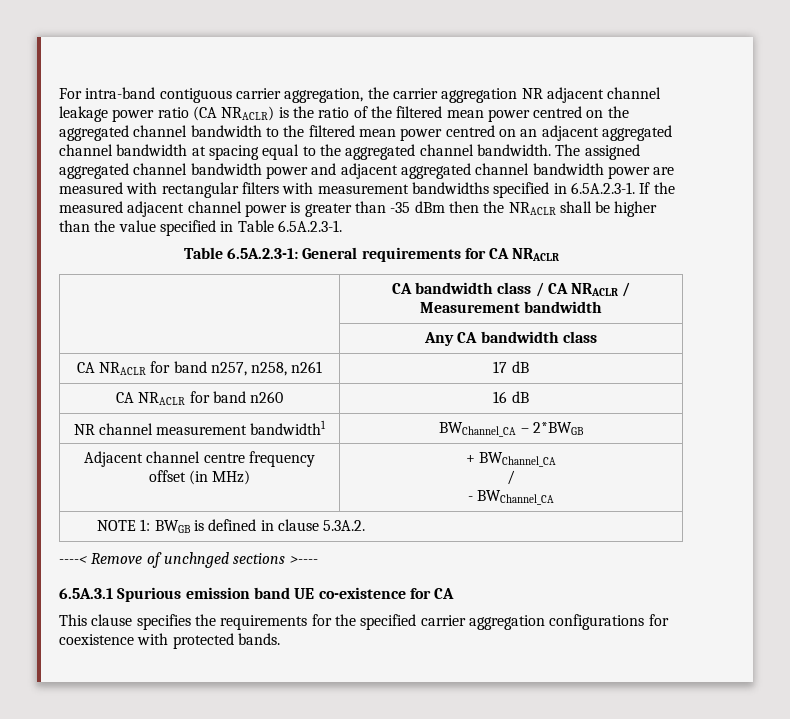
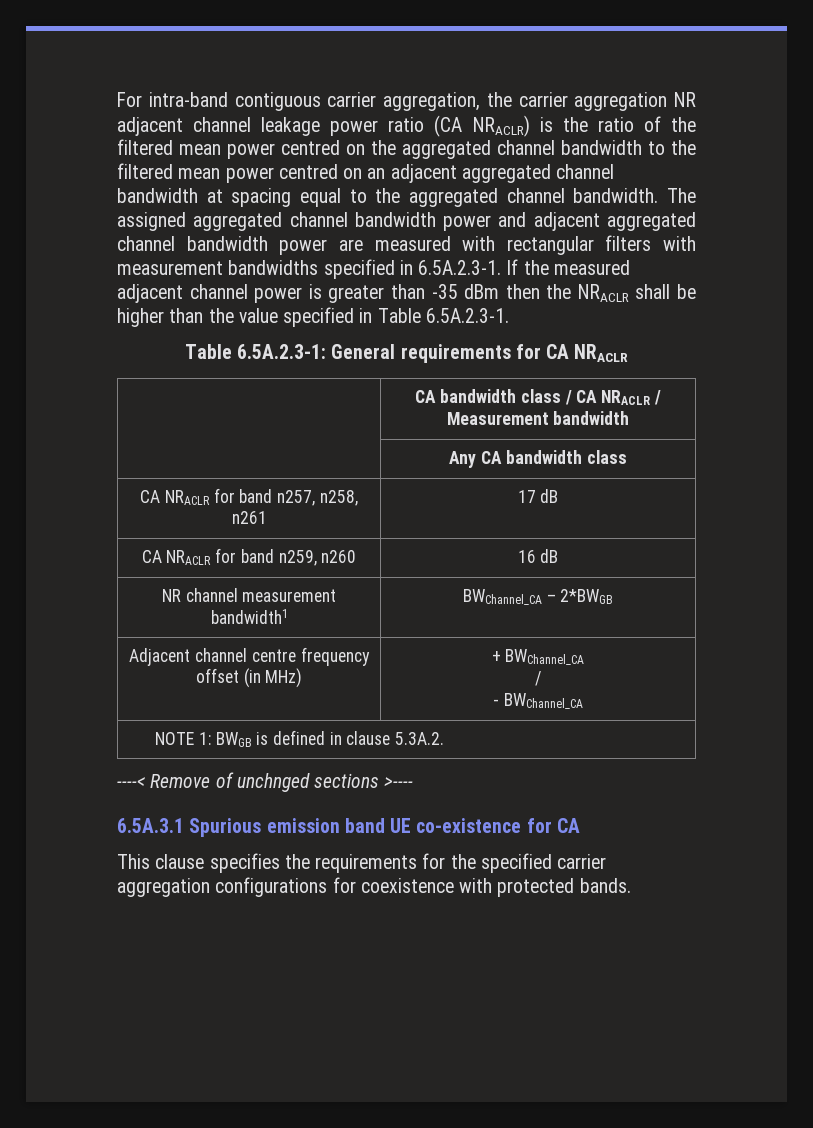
(246, 397) none -> [278,550,317,566] n259,

